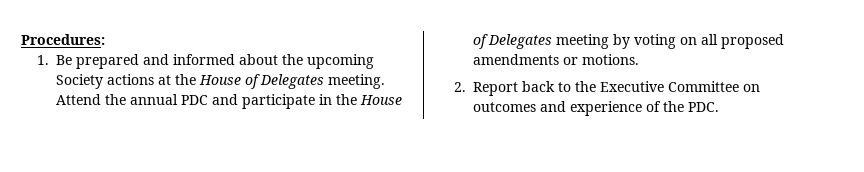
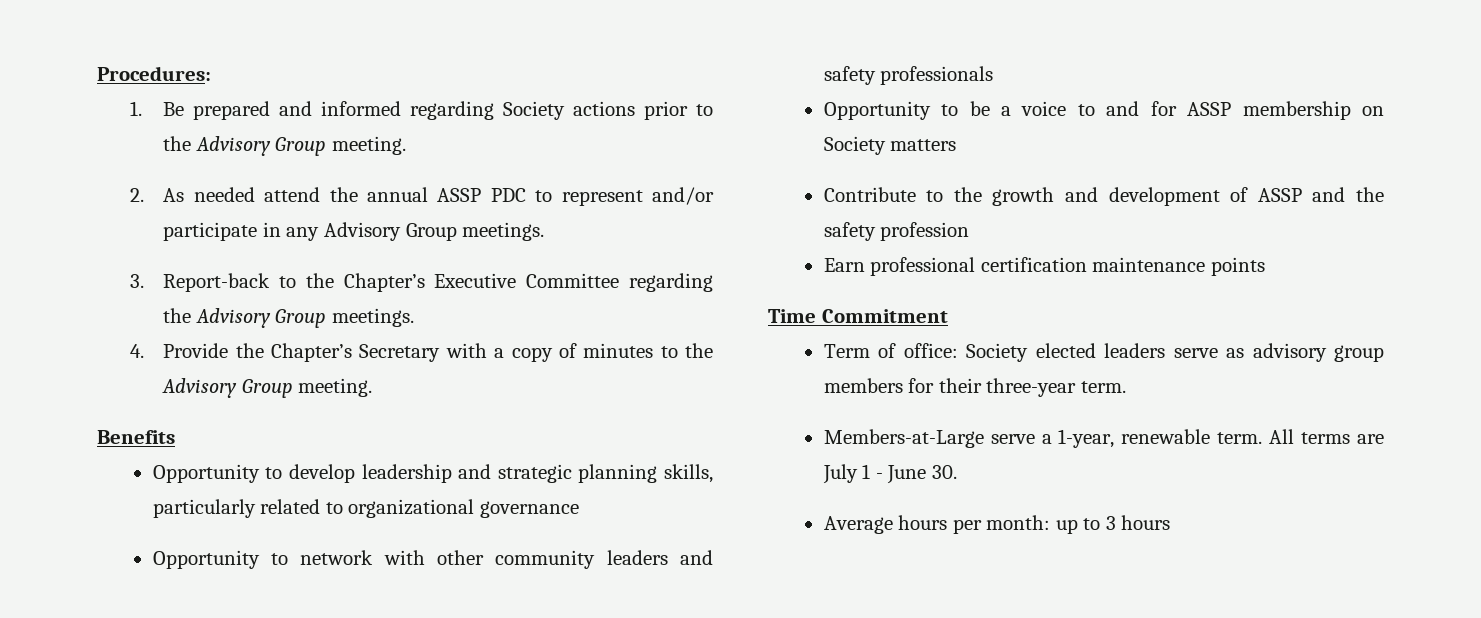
[238,54,374,69] [55,74,385,89] [55,94,402,109] [472,34,784,49] [472,54,639,65] [453,81,596,96] about the upcoming Society actions at the House of Delegates meeting. Attend the annual PDC and participate in the House of Delegates meeting by voting on all proposed amendments or motions. // 2. Report back to the -> [410,101,713,120] [163,136,406,156] [130,187,715,206] [163,222,545,241] [130,273,425,292] regarding Society actions prior to the Advisory Group meeting. // 2. As needed attend the annual ASSP PDC to represent and/or participate in any Advisory Group meetings. // 3. Report-back to the Chapter’s
[742,84,760,92] [472,101,719,116] on outcomes and experience of the PDC. -> [628,273,713,292] [163,308,414,328] [130,343,713,362] [162,378,373,398] [97,430,175,444] [152,464,713,483] [152,499,579,518] [152,550,713,569] [823,66,994,85] [823,101,1384,120] [823,136,957,155] [823,187,1384,206] [823,222,970,241] [823,257,1265,276] [768,309,948,323] [823,343,1384,362] [823,378,1126,397] [823,429,1384,448] [822,464,957,484] [823,515,1171,534] regarding the Advisory Group meetings. // 4. Provide the Chapter’s Secretary with a copy of minutes to the Advisory Group meeting. // Benefits // Opportunity to develop leadership and strategic planning skills, particularly related to organizational governance // Opportunity to network with other community leaders and safety professionals // Opportunity to be a voice to and for ASSP membership on Society matters // Contribute to the growth and development of ASSP and the safety profession // Earn professional certification maintenance points // Time Commitment // Term of office: Society elected leaders serve as advisory group members for their three-year term. // Members-at-Large serve a 1-year, renewable term. All terms are July 1 - June 30. // Average hours per month: up to 3 hours

